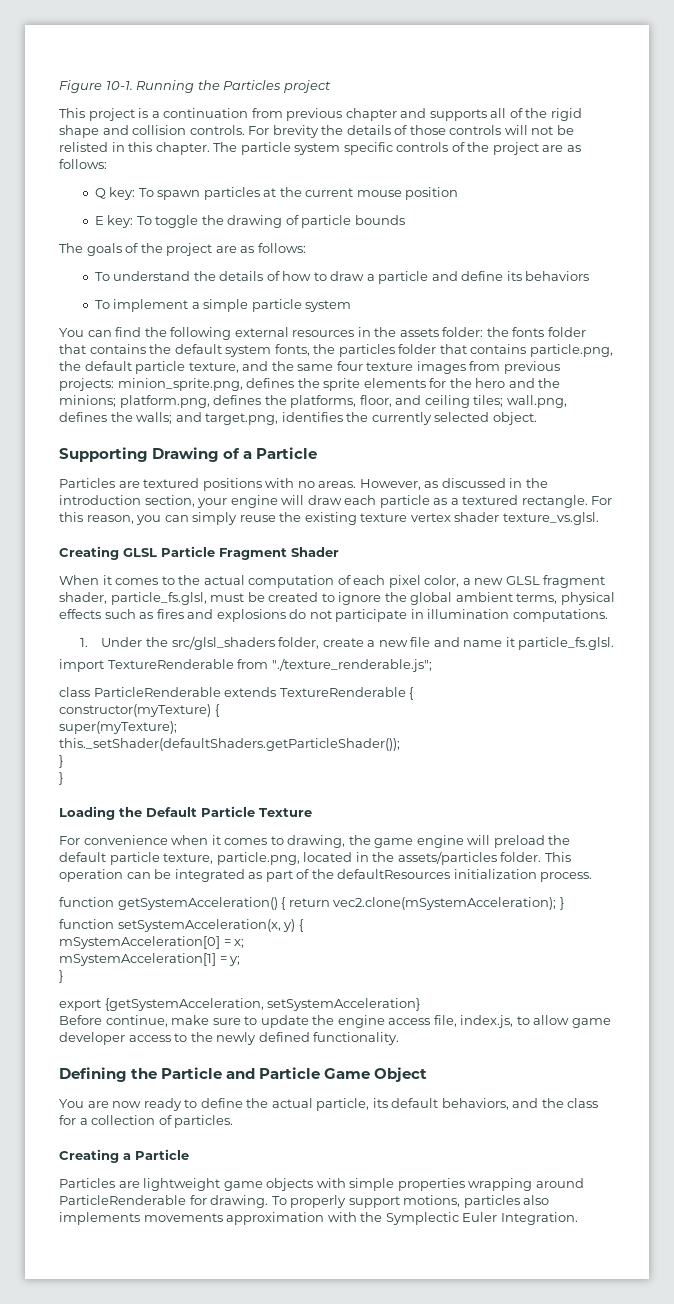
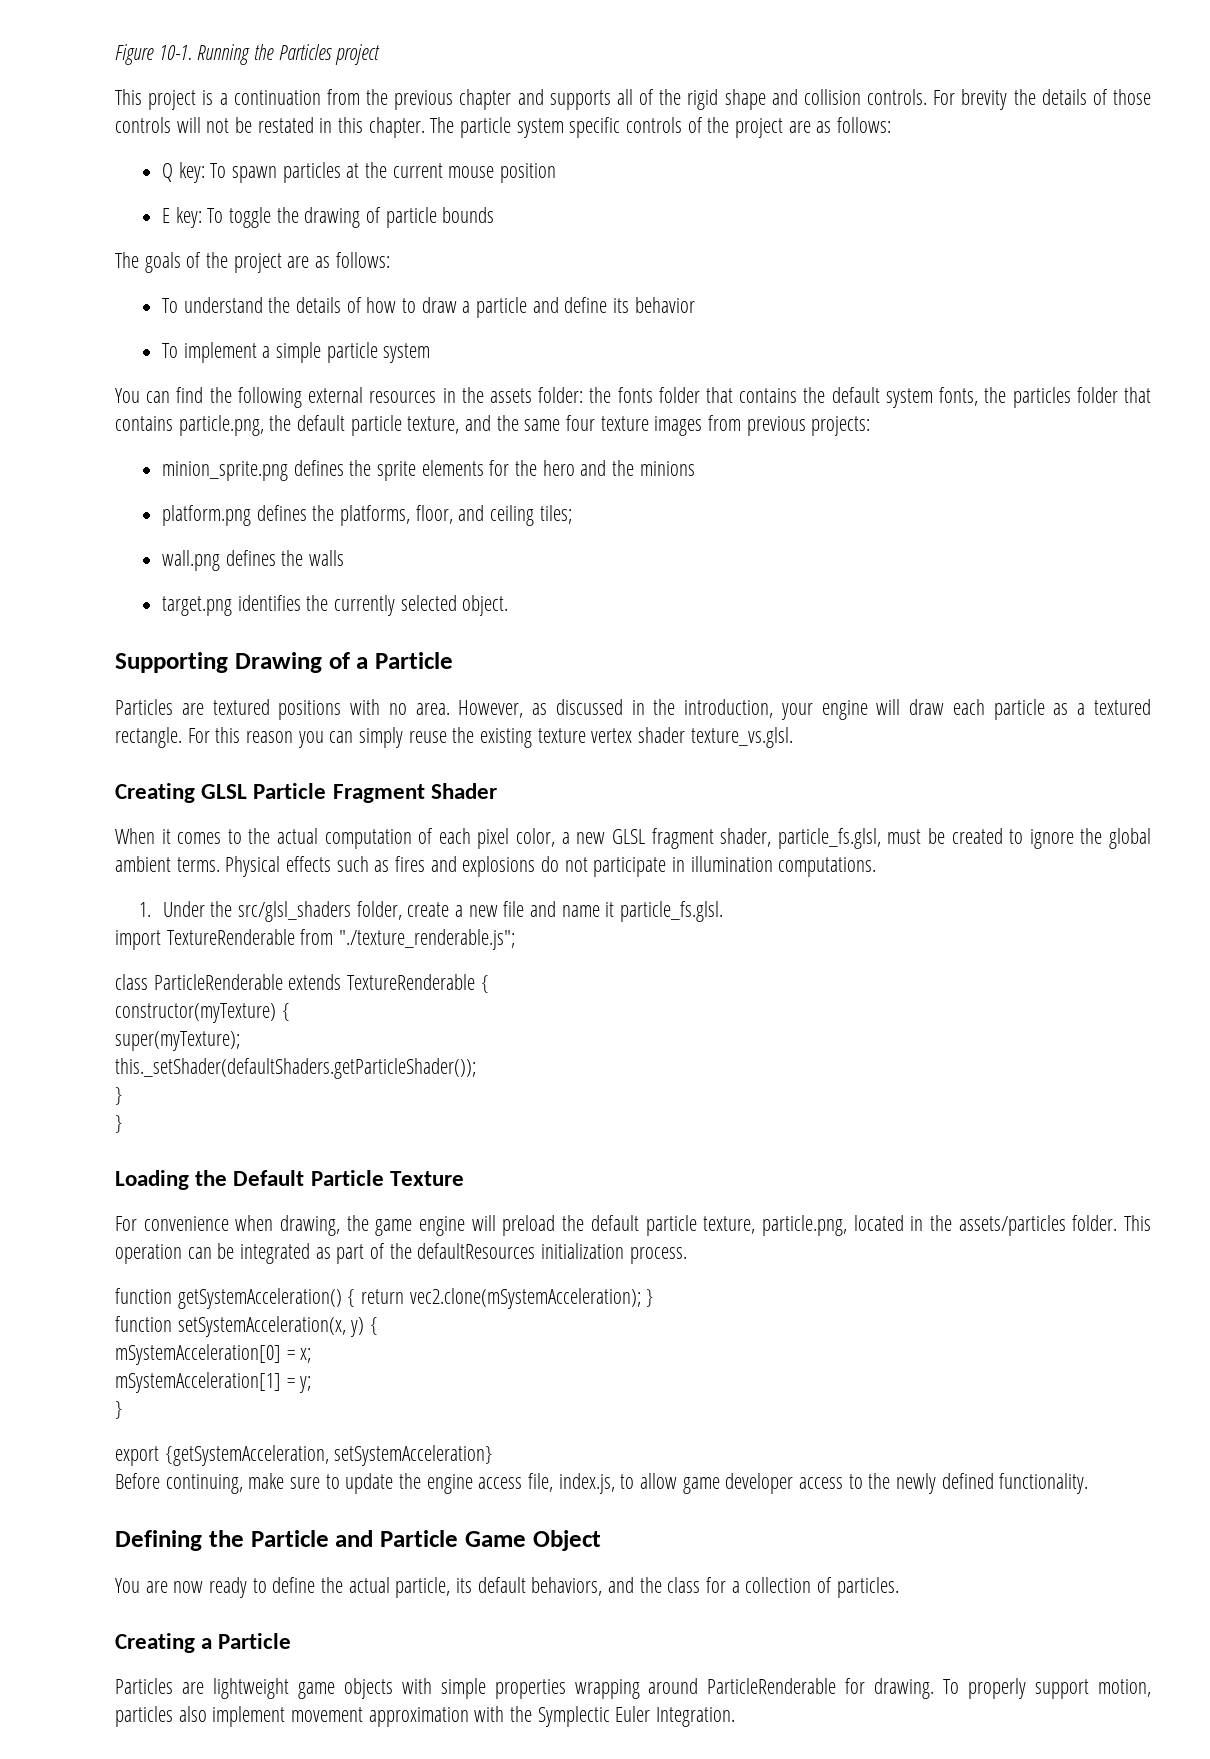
(283, 113) none -> [366,89,388,105] the
[59,142,108,152] relisted -> [257,117,314,133] restated
[525,271,590,281] behaviors -> [634,297,695,313] behavior
[117,378,243,391] minion_sprite.png, -> [161,461,288,481] // minion_sprite.png
[59,395,210,408] minions; platform.png, -> [639,461,695,476] [161,505,251,526] minions // platform.png
[506,395,567,408] [59,412,279,425] wall.png, defines the walls; and target.png, -> [161,550,344,571] [161,596,232,616] // wall.png defines the walls // target.png
[318,481,357,488] areas. -> [415,703,450,715] area.
[59,495,195,507] introduction section, -> [684,699,774,718] introduction,
[86,515,134,524] reason, -> [246,731,294,743] reason
[516,592,615,605] terms, physical -> [176,856,281,877] terms. Physical
[211,835,284,845] it comes to -> (274, 1223) none
[105,1015,168,1027] continue, -> [165,1474,243,1494] continuing,
[403,1195,461,1207] motions, -> [1098,1679,1151,1697] motion,
[59,1212,223,1225] implements movements -> [212,1706,364,1727] implement movement

